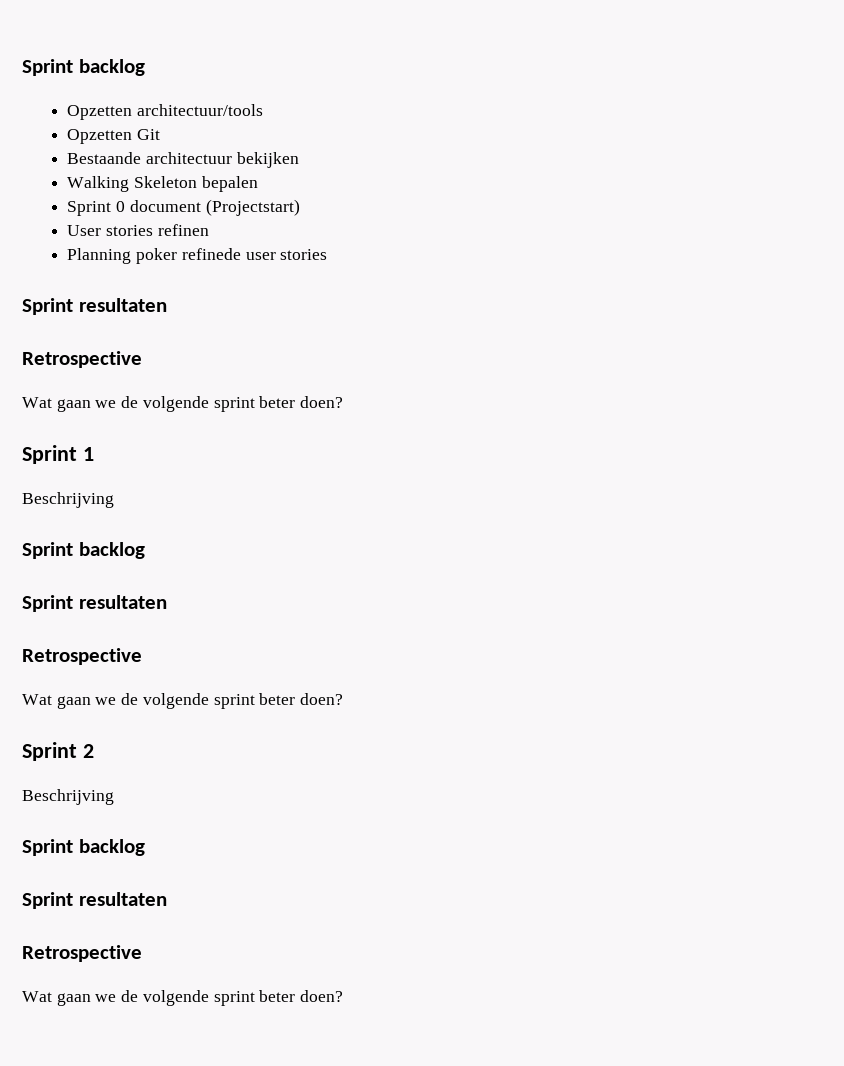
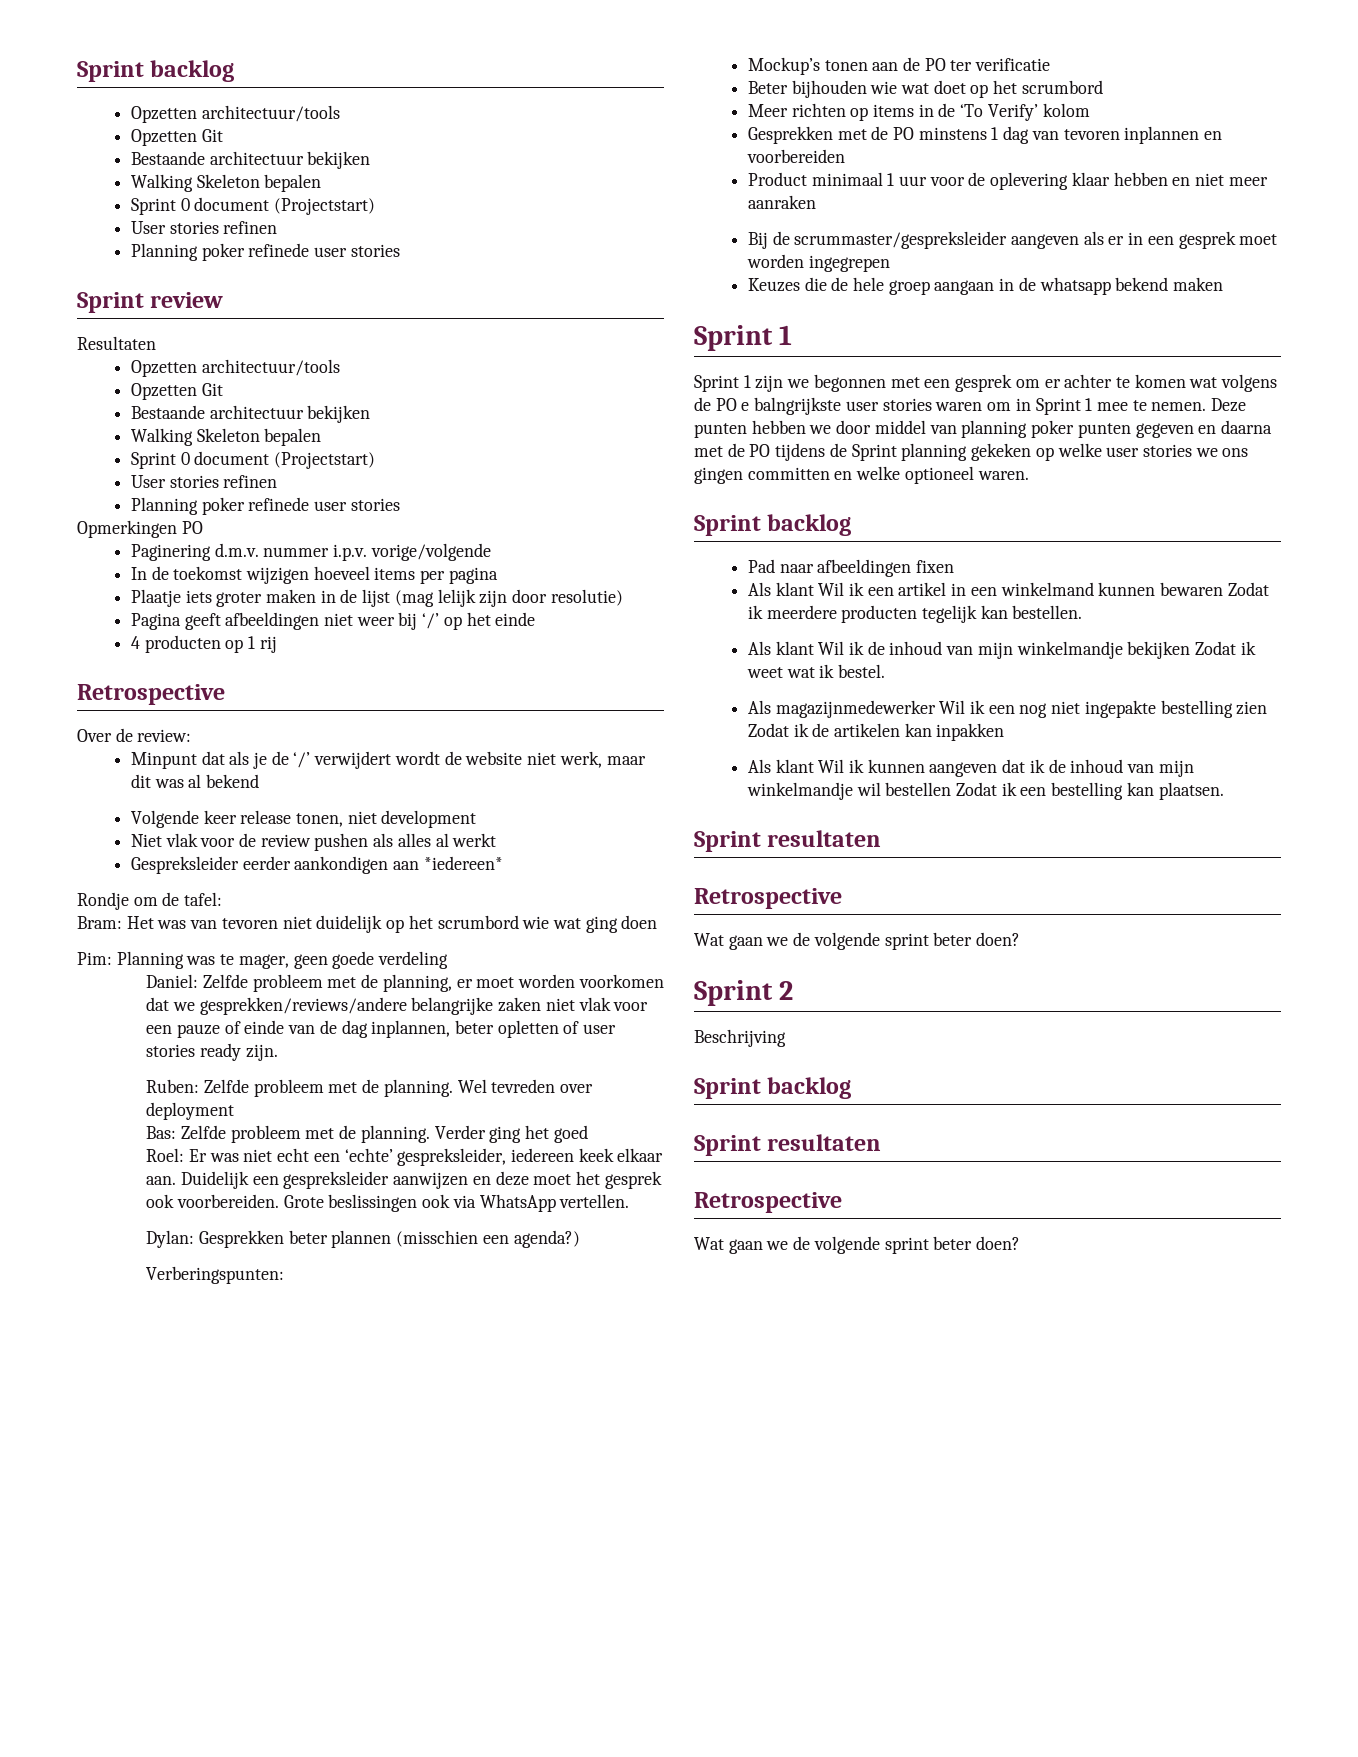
[78,298,167,312] [22,351,142,368] [22,396,344,412] [22,445,94,464] [22,492,114,508] [22,542,145,559] resultaten // Retrospective // Wat gaan we de volgende sprint beter doen? // Sprint 1 // Beschrijving // Sprint backlog -> [150,292,224,308] [77,336,156,350] [130,359,340,377] [130,383,223,400] [130,405,371,423] [130,428,322,446] [130,451,376,469] [130,475,278,488] [130,497,400,515] [77,520,203,538] [130,543,491,561] [130,566,498,584] [130,589,623,607] [130,612,536,630] [130,635,277,653] [77,684,225,705] [77,728,192,742] [130,751,646,769] [130,774,260,788] [130,810,477,828] [130,833,497,851] [130,856,503,874] [77,892,223,910] [77,915,658,933] [77,951,449,969] [146,974,664,992] [146,997,649,1015] [146,1020,617,1038] [146,1043,278,1061] [146,1079,593,1097] [146,1102,235,1120] [146,1125,588,1143] [146,1148,664,1166] [146,1171,662,1189] [146,1194,630,1212] [146,1230,580,1248] [146,1266,285,1284] [747,57,1051,75] [747,80,1103,98] [747,103,1090,121] [747,126,1223,144] [746,149,845,163] [747,172,1268,190] [747,195,816,209] [747,231,1278,249] [746,254,890,272] [747,277,1224,295] [694,325,793,351] [694,374,1278,392] [694,397,1247,415] [694,420,1272,438] [694,443,1249,461] [694,466,1029,484] [694,514,852,536] [747,559,955,577] [747,582,1269,596] [747,605,1083,623] [747,641,1256,659] [746,664,886,678] [747,700,1268,718] [747,723,1005,741] [747,759,1194,777] [746,782,1224,800] review // Resultaten // Opzetten architectuur/tools // Opzetten Git // Bestaande architectuur bekijken // Walking Skeleton bepalen // Sprint 0 document (Projectstart) // User stories refinen // Planning poker refinede user stories // Opmerkingen PO // Paginering d.m.v. nummer i.p.v. vorige/volgende // In de toekomst wijzigen hoeveel items per pagina // Plaatje iets groter maken in de lijst (mag lelijk zijn door resolutie) // Pagina geeft afbeeldingen niet weer bij ‘/’ op het einde // 4 producten op 1 rij // Retrospective // Over de review: // Minpunt dat als je de ‘/’ verwijdert wordt de website niet werk, maar dit was al bekend // Volgende keer release tonen, niet development // Niet vlak voor de review pushen als alles al werkt // Gespreksleider eerder aankondigen aan *iedereen* // Rondje om de tafel: // Bram: Het was van tevoren niet duidelijk op het scrumbord wie wat ging doen // Pim: Planning was te mager, geen goede verdeling // Daniel: Zelfde probleem met de planning, er moet worden voorkomen dat we gesprekken/reviews/andere belangrijke zaken niet vlak voor een pauze of einde van de dag inplannen, beter opletten of user stories ready zijn. // Ruben: Zelfde probleem met de planning. Wel tevreden over deployment // Bas: Zelfde probleem met de planning. Verder ging het goed // Roel: Er was niet echt een ‘echte’ gespreksleider, iedereen keek elkaar aan. Duidelijk een gespreksleider aanwijzen en deze moet het gesprek ook voorbereiden. Grote beslissingen ook via WhatsApp vertellen. // Dylan: Gesprekken beter plannen (misschien een agenda?) // Verberingspunten: // Mockup’s tonen aan de PO ter verificatie // Beter bijhouden wie wat doet op het scrumbord // Meer richten op items in de ‘To Verify’ kolom // Gesprekken met de PO minstens 1 dag van tevoren inplannen en voorbereiden // Product minimaal 1 uur voor de oplevering klaar hebben en niet meer aanraken // Bij de scrummaster/gespreksleider aangeven als er in een gesprek moet worden ingegrepen // Keuzes die de hele groep aangaan in de whatsapp bekend maken // Sprint 1 // Sprint 1 zijn we begonnen met een gesprek om er achter te komen wat volgens de PO e balngrijkste user stories waren om in Sprint 1 mee te nemen. Deze punten hebben we door middel van planning poker punten gegeven en daarna met de PO tijdens de Sprint planning gekeken op welke user stories we ons gingen committen en welke optioneel waren. // Sprint backlog // Pad naar afbeeldingen fixen // Als klant Wil ik een artikel in een winkelmand kunnen bewaren Zodat ik meerdere producten tegelijk kan bestellen. // Als klant Wil ik de inhoud van mijn winkelmandje bekijken Zodat ik weet wat ik bestel. // Als magazijnmedewerker Wil ik een nog niet ingepakte bestelling zien Zodat ik de artikelen kan inpakken // Als klant Wil ik kunnen aangeven dat ik de inhoud van mijn winkelmandje wil bestellen Zodat ik een bestelling kan plaatsen.

